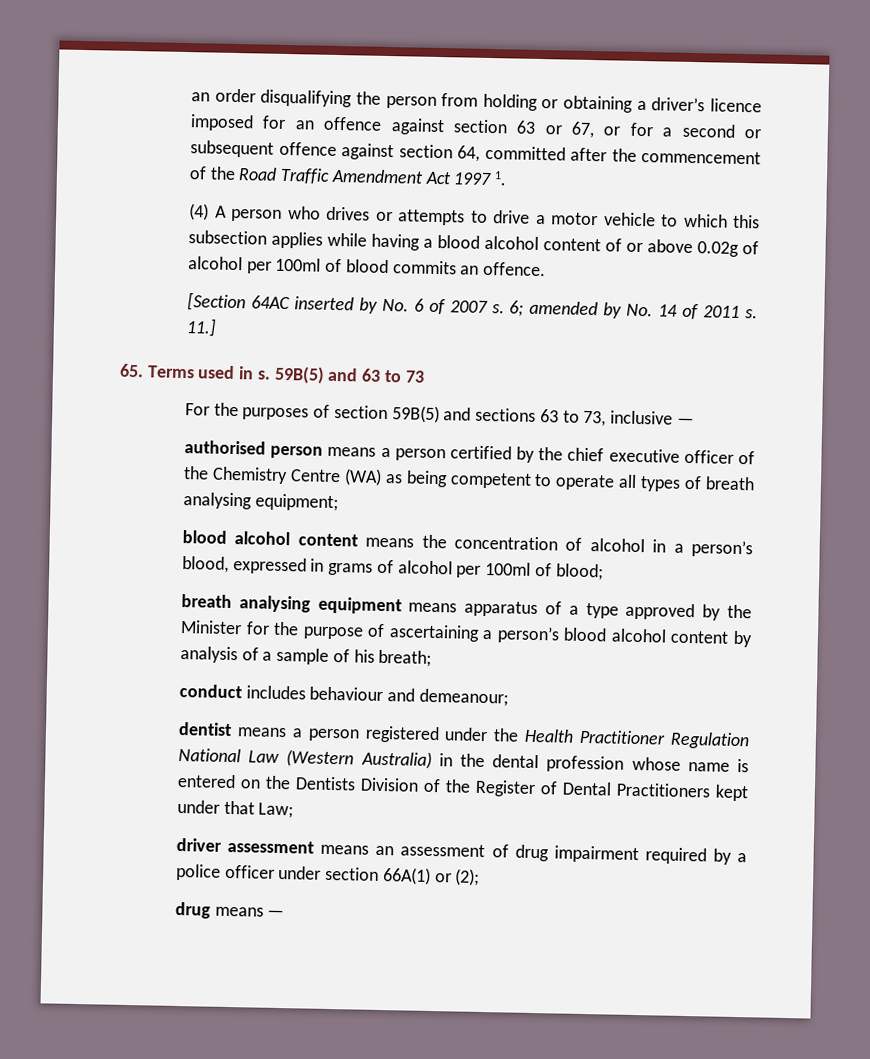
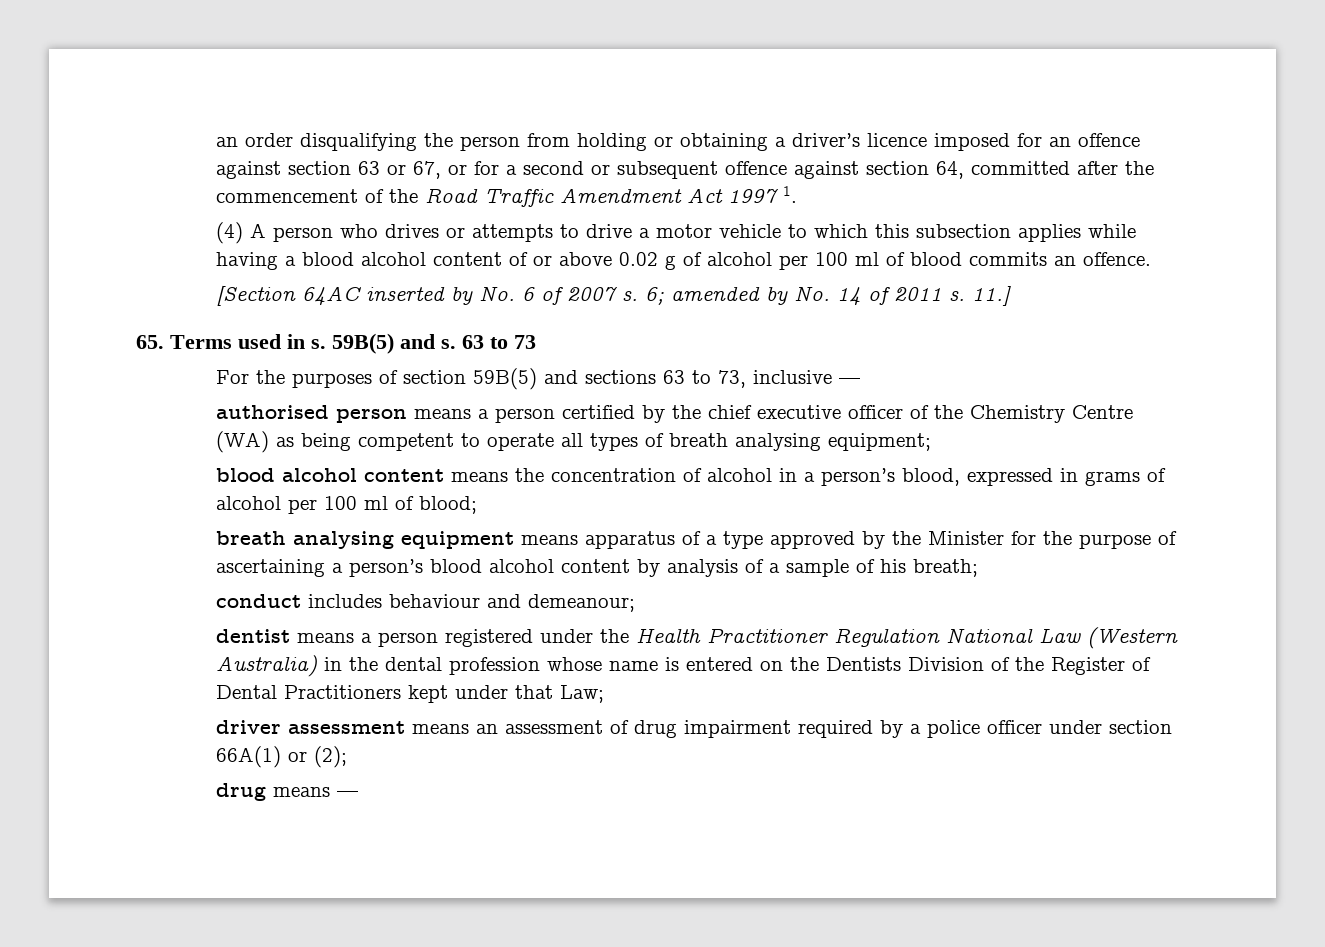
[696,241,759,257] [187,256,322,274] 0.02g of alcohol per 100ml -> [618,252,879,270] 0.02 g of alcohol per 100 ml
(359, 374) none -> [441,339,456,349] s.
[485,561,532,576] 100ml -> [323,496,388,510] 100 ml

